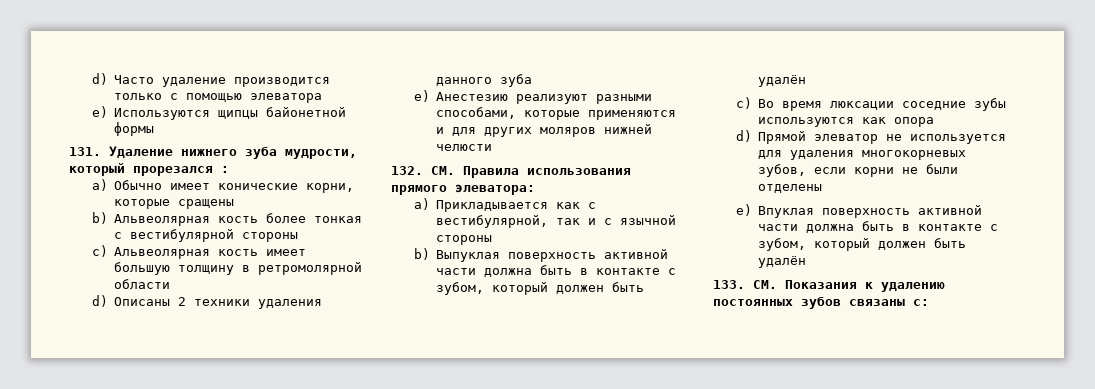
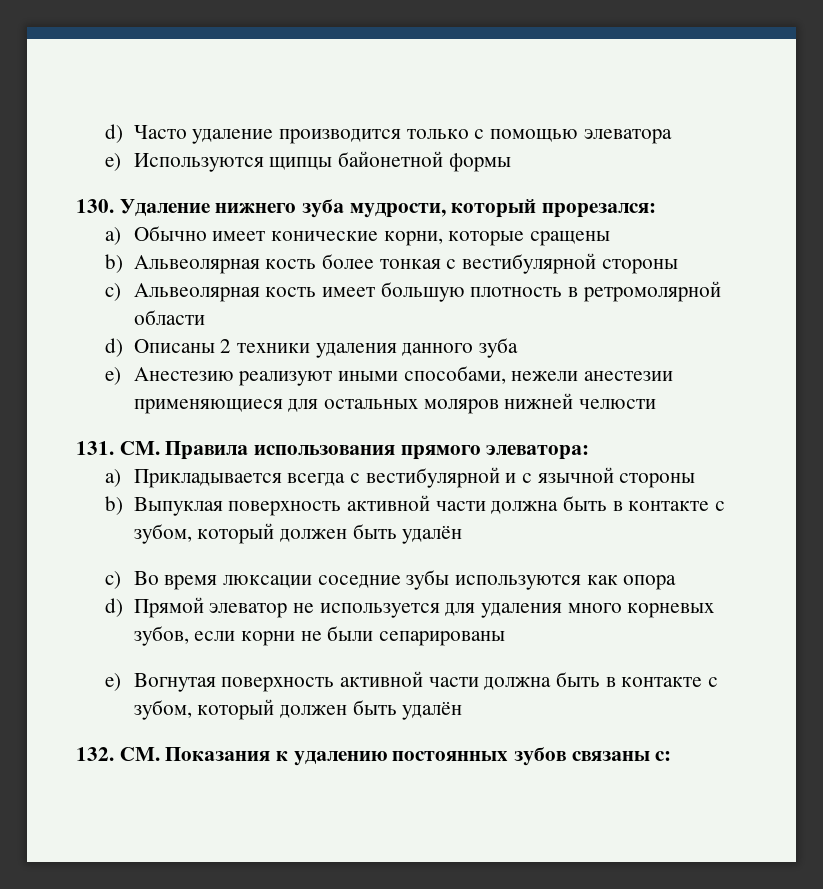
[69,147,101,156] 131. -> [76,199,114,213] 130.
[133,166,229,176] прорезался : -> [542,203,657,218] прорезался:
[178,265,235,275] толщину -> [470,287,563,297] плотность
[596,94,653,104] [436,107,677,120] [436,127,533,137] разными способами, которые применяются и для других -> [337,366,673,384] [133,399,418,414] иными способами, нежели анестезии применяющиеся для остальных
[391,166,423,175] 132. -> [76,441,114,455] 131.
[556,202,597,209] [436,215,581,228] как с вестибулярной, так -> [287,467,500,488] всегда с вестибулярной
[862,150,967,160] многокорневых -> [567,603,715,618] много корневых
[758,184,823,193] [735,204,815,218] отделены // e) Впуклая -> [378,631,505,646] [104,673,216,692] сепарированы // e) Вогнутая
[713,280,745,289] 133. -> [76,747,114,761] 132.

